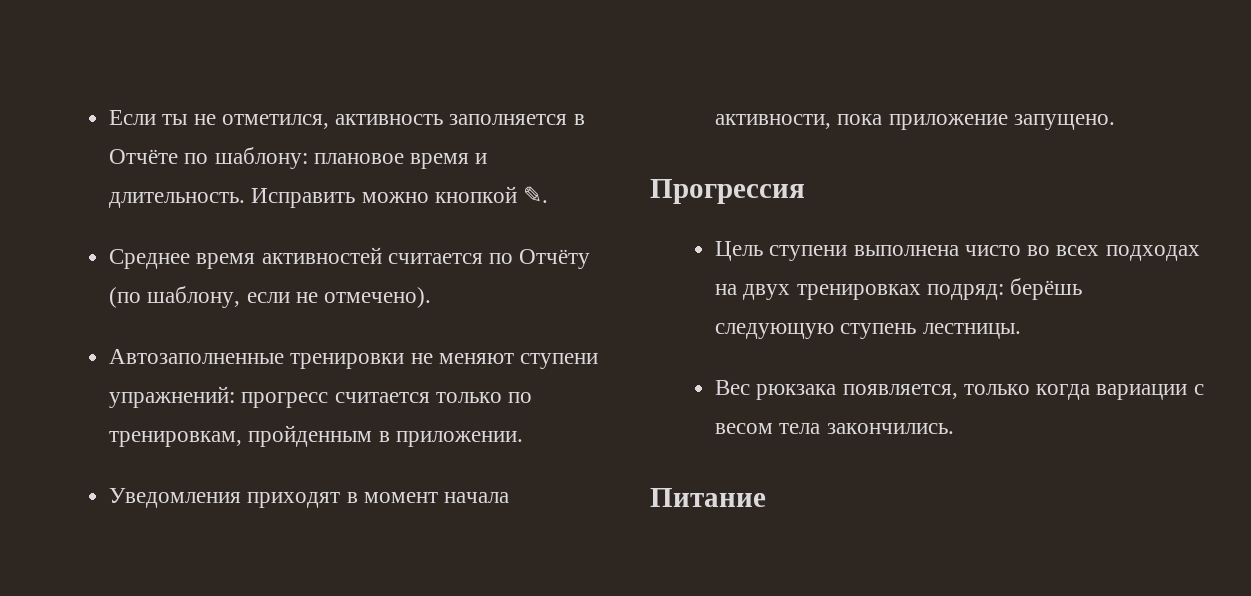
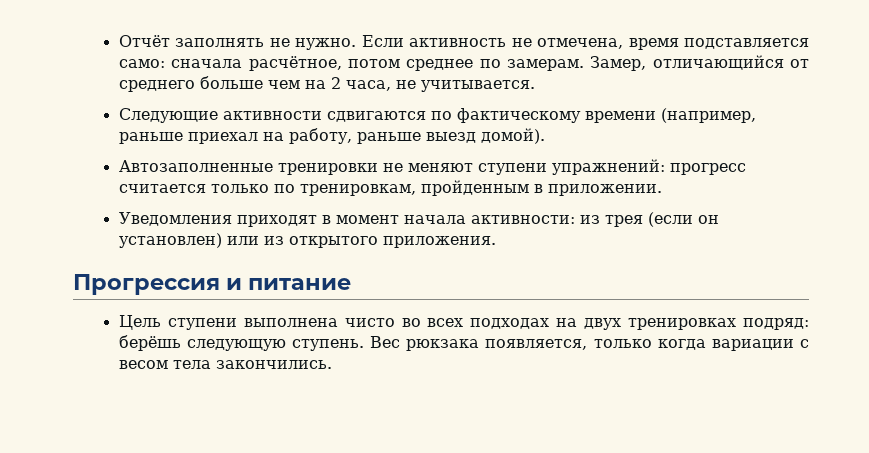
[109,110,585,129] [109,147,488,169] [109,186,549,208] [109,247,591,269] [109,286,432,308] Если ты не отметился, активность заполняется в Отчёте по шаблону: плановое время и длительность. Исправить можно кнопкой ✎. // Среднее время активностей считается по Отчёту (по шаблону, если не отмечено). -> [118,35,809,50] [118,55,809,71] [118,76,535,92] [118,108,756,123] [118,128,545,144] Отчёт заполнять не нужно. Если активность не отмечена, время подставляется само: сначала расчётное, потом среднее по замерам. Замер, отличающийся от среднего больше чем на 2 часа, не учитывается. // Следующие активности сдвигаются по фактическому времени (например, раньше приехал на работу, раньше выезд домой).
[715,114,1115,130] активности, пока приложение запущено. -> [470,212,719,227] [118,233,496,248] активности: из трея (если он установлен) или из открытого приложения.
(805, 191) none -> [226,278,352,290] и питание
[840,323,1021,339] ступень лестницы. // -> [292,339,365,351] ступень.
[650,488,766,507] // Питание -> (332, 364) none

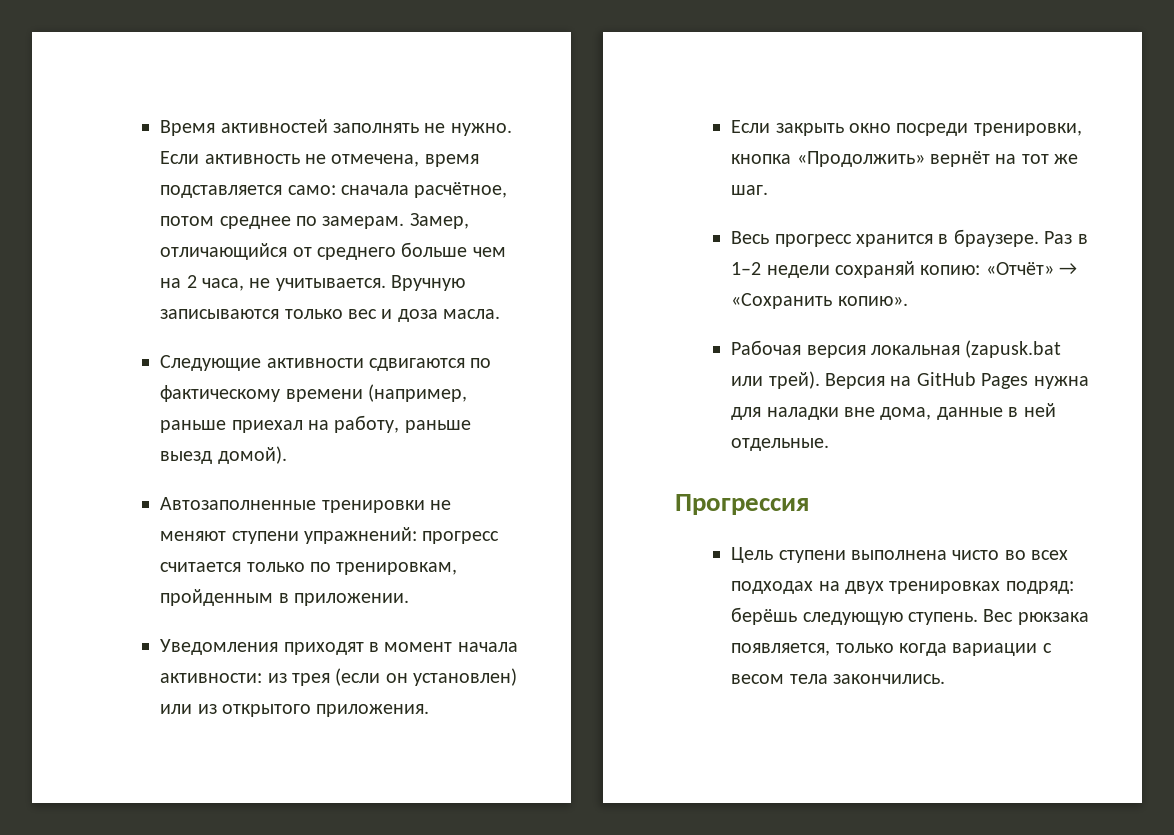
[118,35,170,47] Отчёт -> [160,119,328,136] Время активностей
(535, 86) none -> [391,275,466,291] [160,309,501,322] Вручную записываются только вес и доза масла.
(496, 242) none -> [731,120,1082,136] [731,151,1079,167] [731,185,769,195] [731,229,1088,247] [731,261,1078,278] [731,293,908,309] [731,340,1062,358] [731,371,1089,389] [731,403,1056,420] [731,438,830,451] // Если закрыть окно посреди тренировки, кнопка «Продолжить» вернёт на тот же шаг. // Весь прогресс хранится в браузере. Раз в 1–2 недели сохраняй копию: «Отчёт» → «Сохранить копию». // Рабочая версия локальная (zapusk.bat или трей). Версия на GitHub Pages нужна для наладки вне дома, данные в ней отдельные.
[226,278,352,290] и питание -> (809, 504) none

